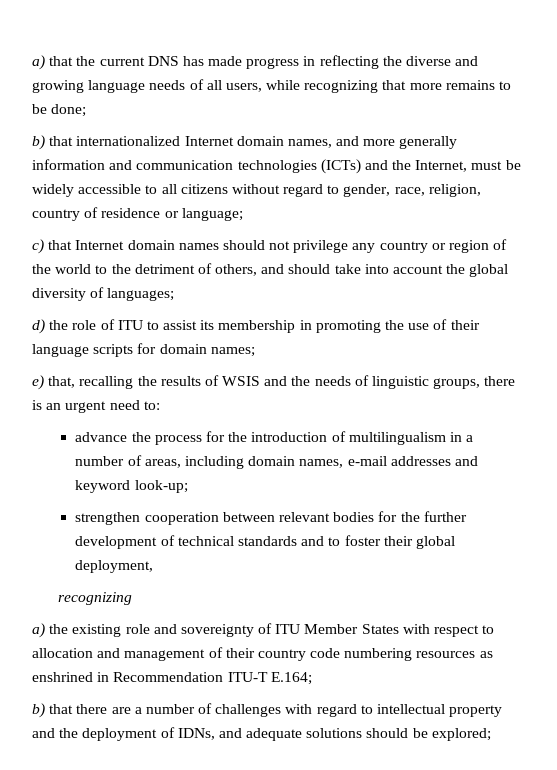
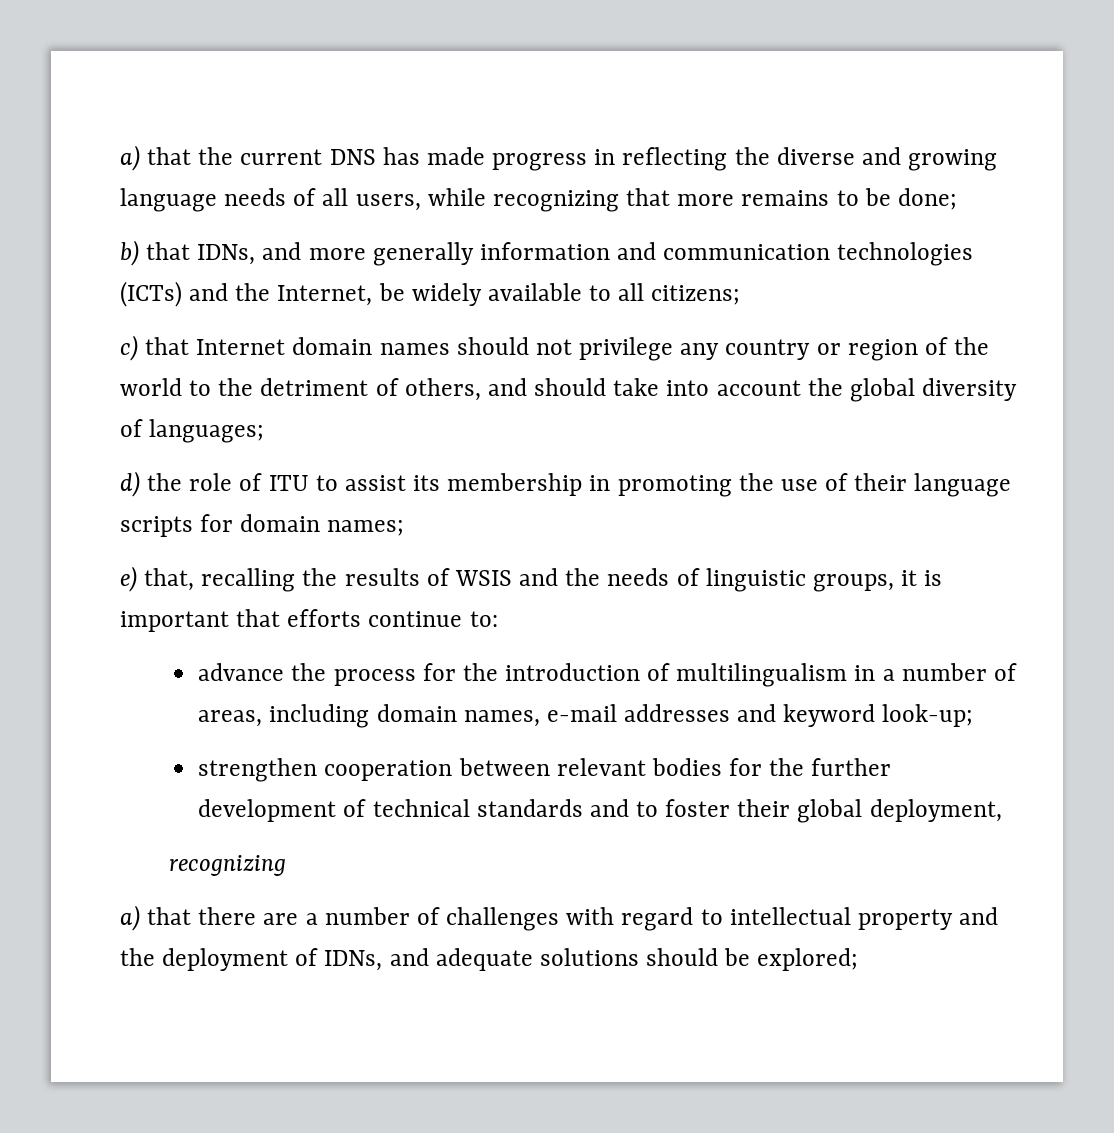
[76,136,332,148] internationalized Internet domain names, -> [197,244,256,265] IDNs,
[471,161,503,170] must -> (373, 295) none
[78,184,142,194] accessible -> [487,283,582,301] available
[180,184,481,197] [32,207,243,221] citizens without regard to gender, race, religion, country of residence or language; -> [651,285,741,305] citizens;
[484,376,516,386] [32,400,140,413] there is an urgent need -> [901,570,943,586] [120,609,463,632] it is important that efforts continue
[49,623,495,637] [32,647,493,661] [32,672,312,685] [32,703,45,718] the existing role and sovereignty of ITU Member States with respect to allocation and management of their country code numbering resources as enshrined in Recommendation ITU-T E.164; // b) -> (140, 918) none

